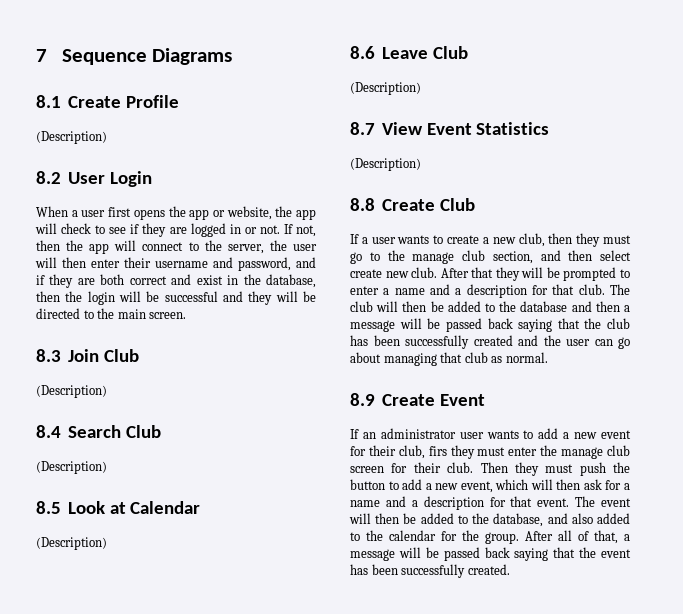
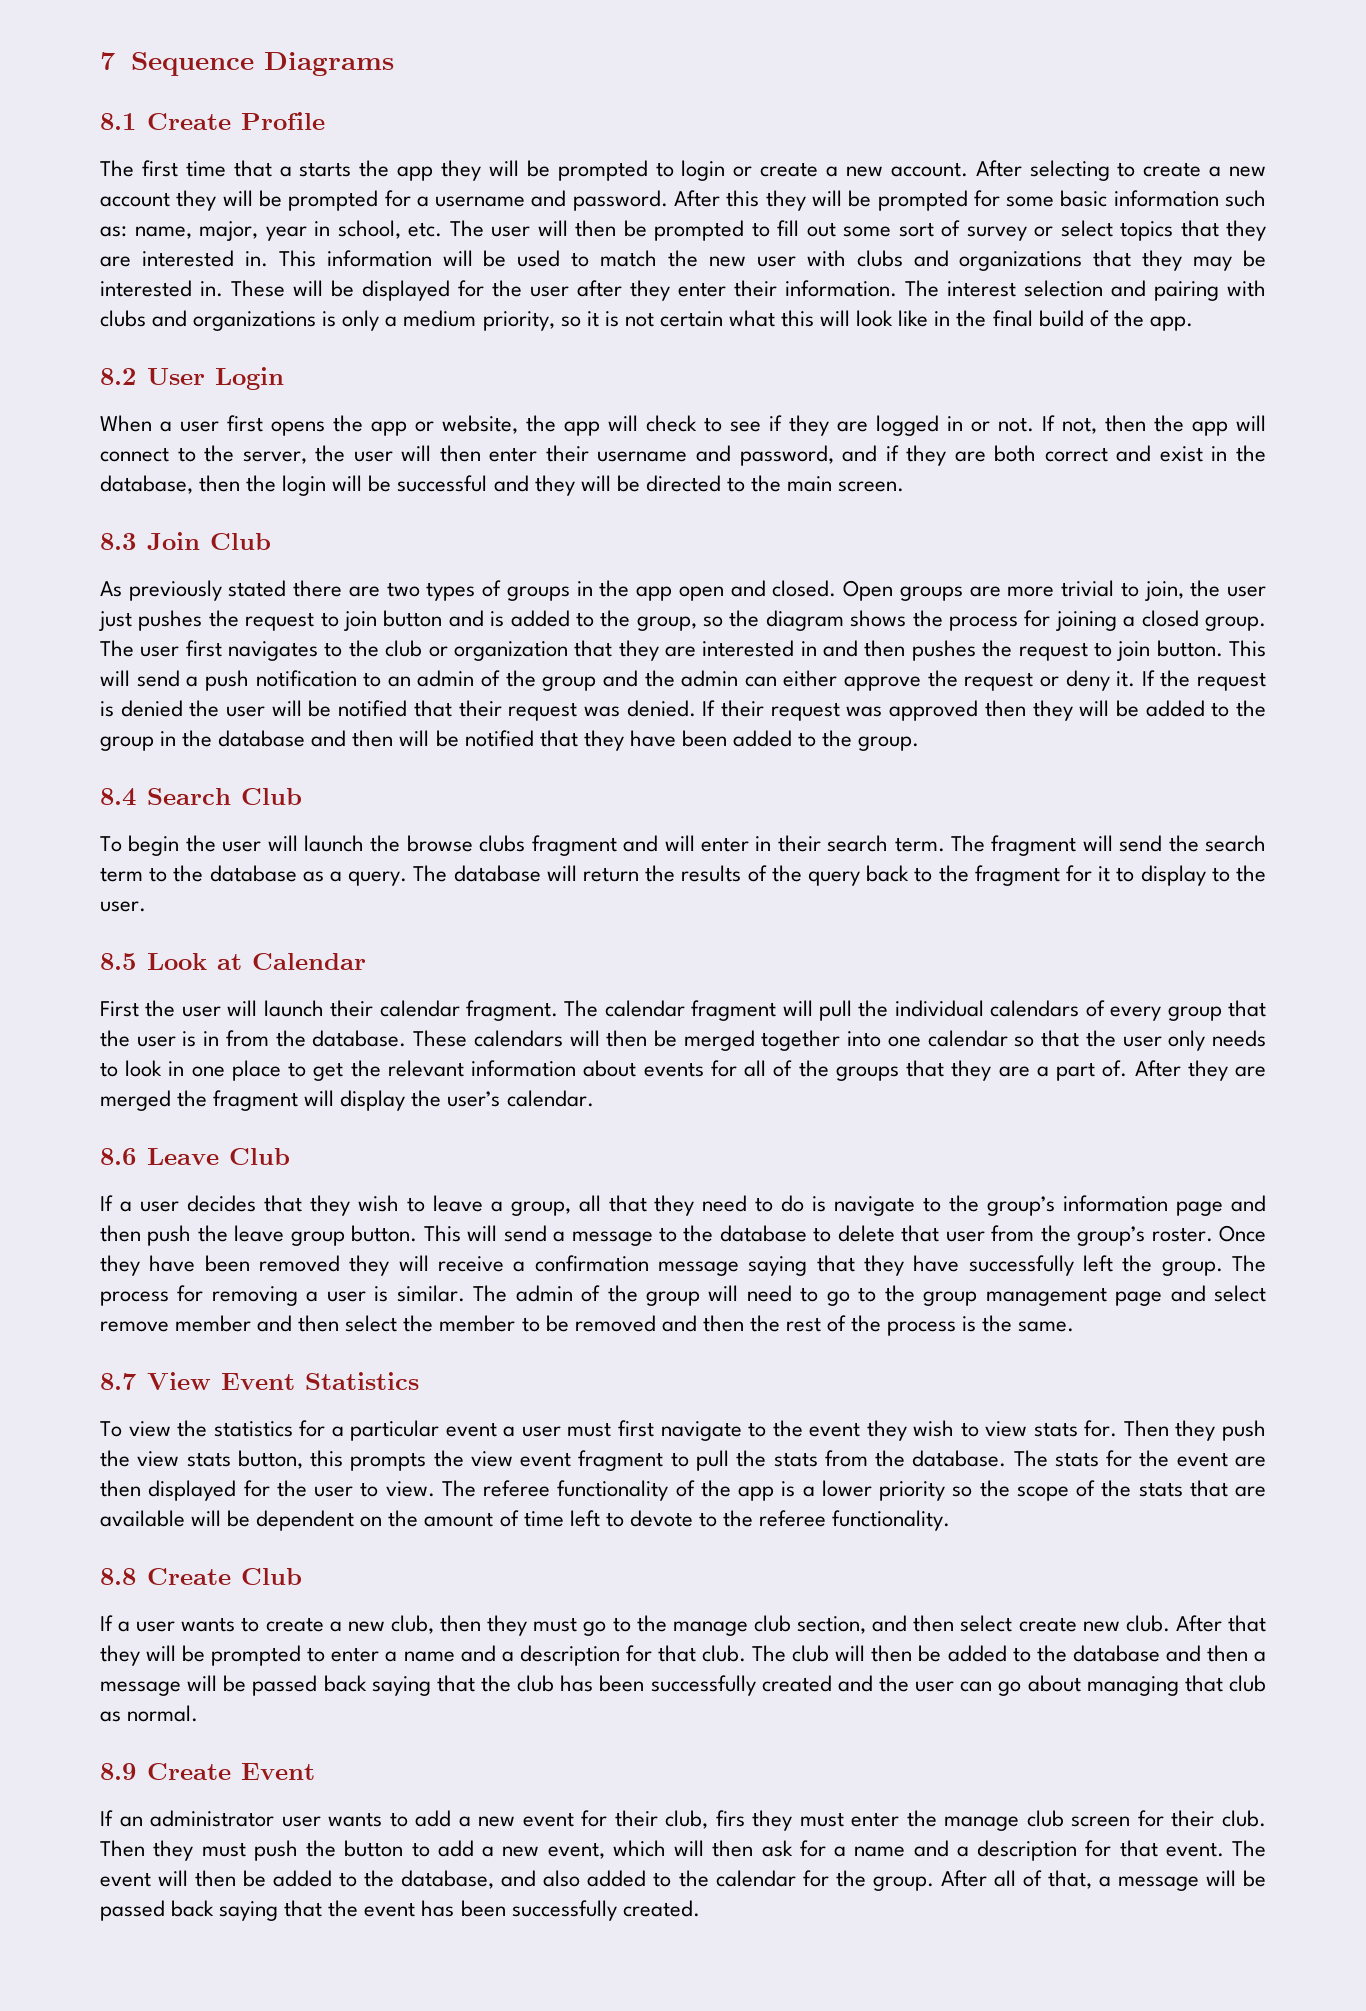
[36,131,107,144] (Description) -> [100,160,1266,181] [100,190,1266,211] [100,220,1266,241] [100,250,1266,271] [100,280,1266,301] [100,310,1193,331] The first time that a starts the app they will be prompted to login or create a new account. After selecting to create a new account they will be prompted for a username and password. After this they will be prompted for some basic information such as: name, major, year in school, etc. The user will then be prompted to fill out some sort of survey or select topics that they are interested in. This information will be used to match the new user with clubs and organizations that they may be interested in. These will be displayed for the user after they enter their information. The interest selection and pairing with clubs and organizations is only a medium priority, so it is not certain what this will look like in the final build of the app.
[36,385,107,398] [36,425,161,438] [36,461,107,474] [36,501,201,514] [36,537,107,550] [350,46,468,59] [350,82,421,95] [350,122,550,135] [350,158,421,171] (Description) // 8.4 Search Club // (Description) // 8.5 Look at Calendar // (Description) // 8.6 Leave Club // (Description) // 8.7 View Event Statistics // (Description) -> [100,580,1266,601] [98,610,1266,631] [100,640,1266,661] [100,670,1266,691] [100,700,1266,721] [100,730,920,751] [100,788,303,806] [100,835,1266,856] [100,865,1267,886] [100,901,146,912] [100,953,367,970] [100,1000,1267,1021] [100,1030,1267,1051] [100,1060,1267,1081] [100,1090,594,1111] [100,1148,291,1165] [100,1195,1266,1216] [100,1225,1267,1246] [100,1255,1266,1276] [100,1285,1267,1306] [100,1315,1075,1336] [100,1372,420,1390] [100,1420,1266,1441] [100,1450,1266,1471] [100,1480,1266,1501] [100,1510,951,1531] As previously stated there are two types of groups in the app open and closed. Open groups are more trivial to join, the user just pushes the request to join button and is added to the group, so the diagram shows the process for joining a closed group. The user first navigates to the club or organization that they are interested in and then pushes the request to join button. This will send a push notification to an admin of the group and the admin can either approve the request or deny it. If the request is denied the user will be notified that their request was denied. If their request was approved then they will be added to the group in the database and then will be notified that they have been added to the group. // 8.4 Search Club // To begin the user will launch the browse clubs fragment and will enter in their search term. The fragment will send the search term to the database as a query. The database will return the results of the query back to the fragment for it to display to the user. // 8.5 Look at Calendar // First the user will launch their calendar fragment. The calendar fragment will pull the individual calendars of every group that the user is in from the database. These calendars will then be merged together into one calendar so that the user only needs to look in one place to get the relevant information about events for all of the groups that they are a part of. After they are merged the fragment will display the user’s calendar. // 8.6 Leave Club // If a user decides that they wish to leave a group, all that they need to do is navigate to the group’s information page and then push the leave group button. This will send a message to the database to delete that user from the group’s roster. Once they have been removed they will receive a confirmation message saying that they have successfully left the group. The process for removing a user is similar. The admin of the group will need to go to the group management page and select remove member and then select the member to be removed and then the rest of the process is the same. // 8.7 View Event Statistics // To view the statistics for a particular event a user must first navigate to the event they wish to view stats for. Then they push the view stats button, this prompts the view event fragment to pull the stats from the database. The stats for the event are then displayed for the user to view. The referee functionality of the app is a lower priority so the scope of the stats that are available will be dependent on the amount of time left to devote to the referee functionality.

